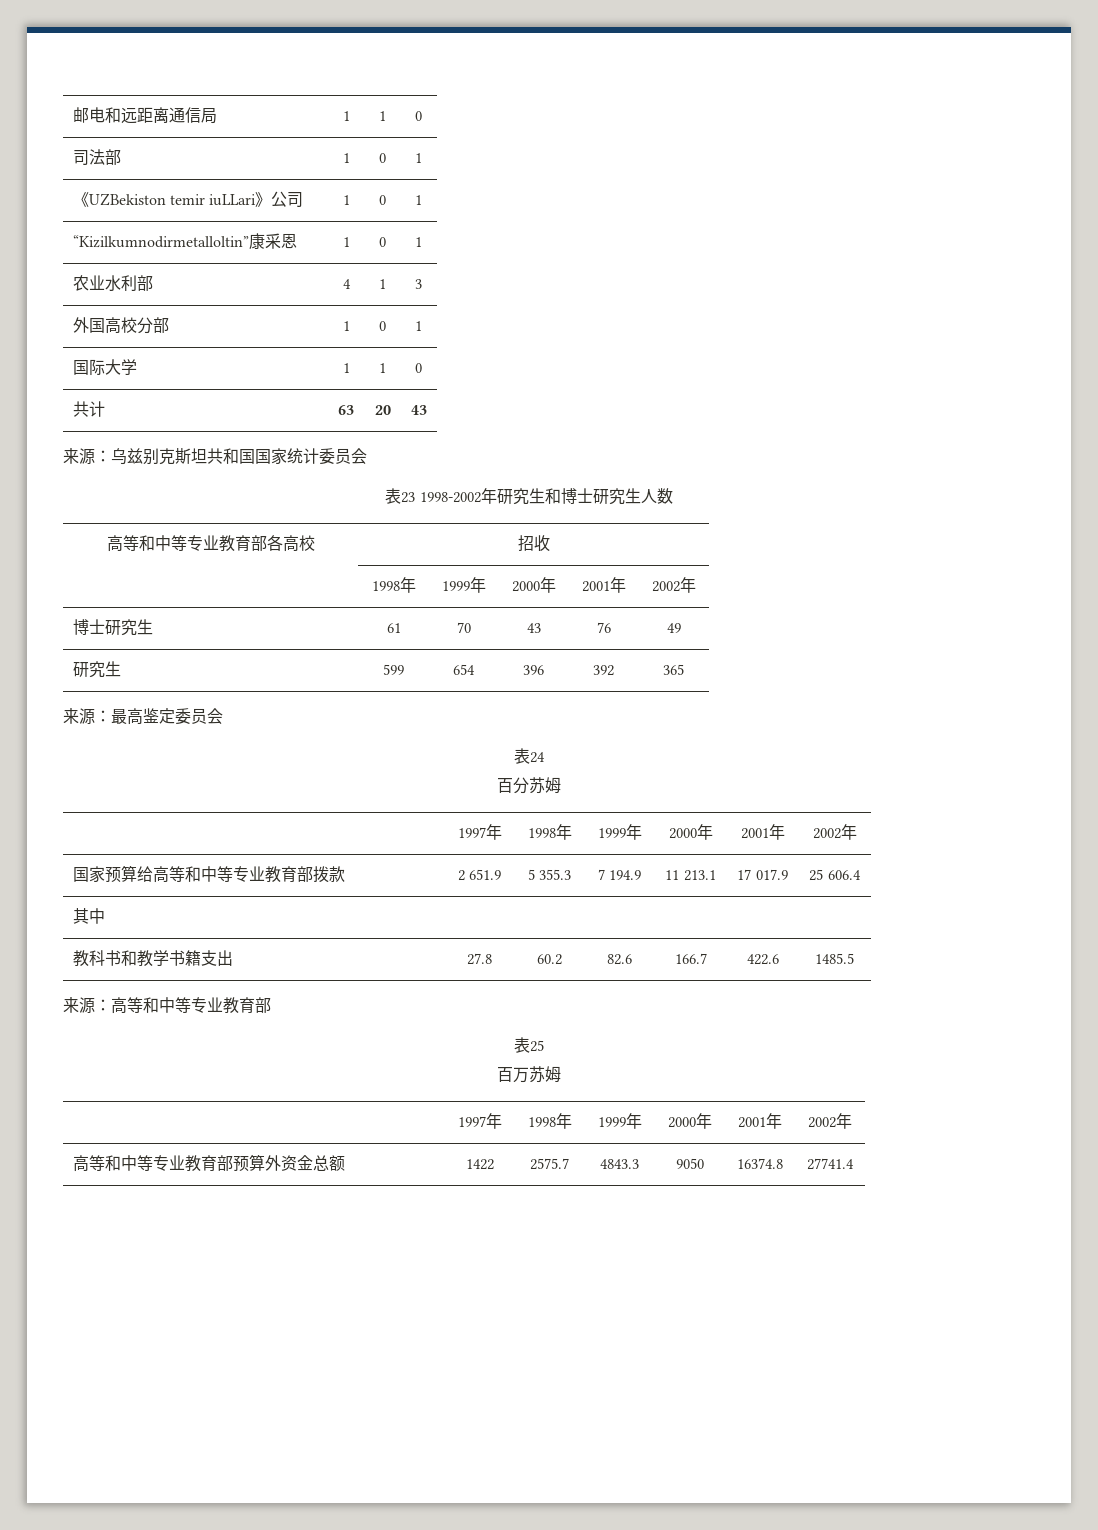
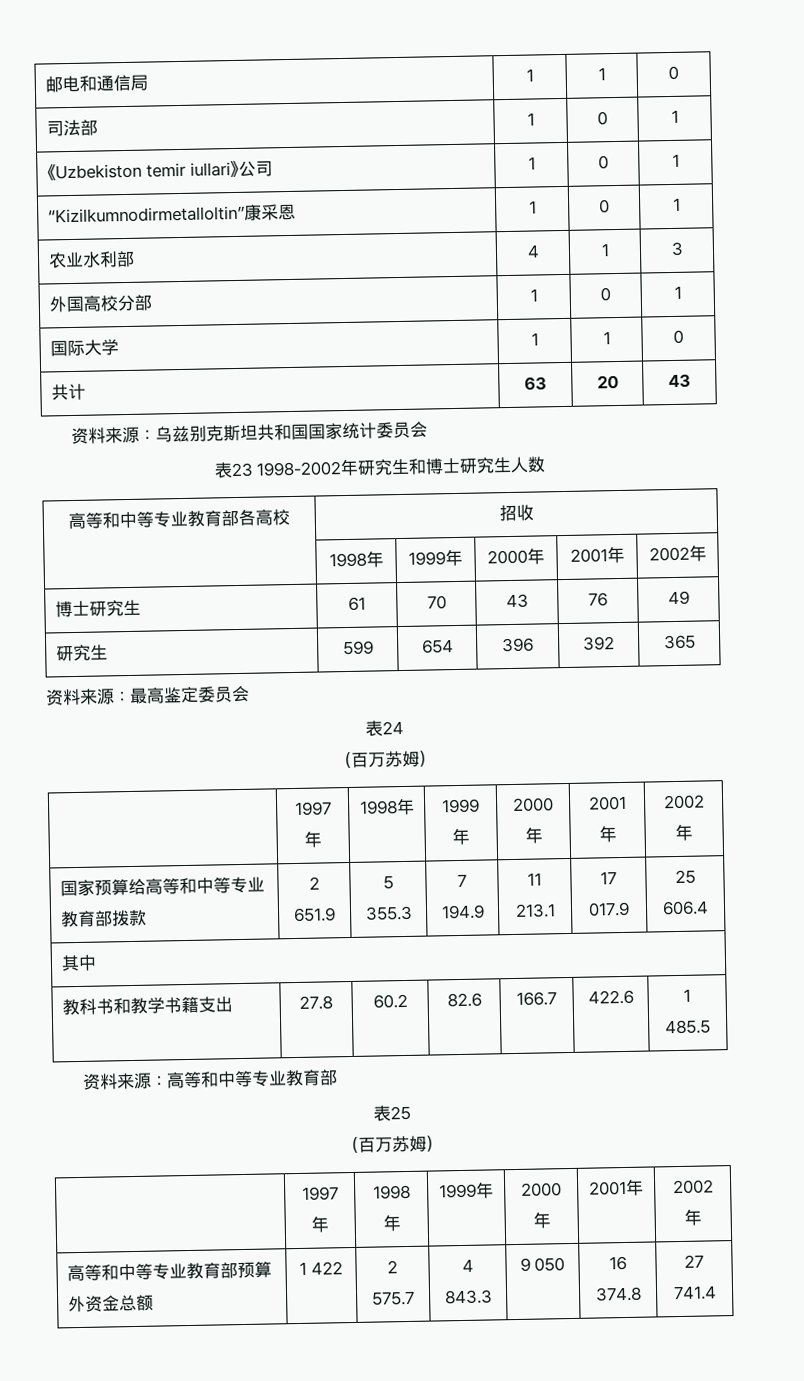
[120,107,169,124] 远距离 -> (98, 83) none
[88,193,257,206] UZBekiston temir iuLLari -> [55,162,231,180] Uzbekiston temir iullari
(427, 410) none -> [70,427,106,445] 资料
(684, 669) none -> [45,688,81,706] 资料
[497,777,561,794] 百分苏姆 -> [335,750,436,769] （百万苏姆）
[815,953,854,964] 1485.5 // -> [683,988,691,1002] [665,1019,711,1035] [81,1073,118,1090] 1 485.5 // 资料
[497,1066,561,1083] 百万苏姆 -> [342,1135,443,1154] （百万苏姆）
[465,1159,494,1170] [530,1158,569,1170] [600,1159,639,1169] [675,1158,704,1169] [736,1158,783,1169] [806,1158,854,1170] 1422 | 2575.7 | 4843.3 | 9050 | 16374.8 | 27741.4 -> [299,1261,343,1275] [387,1260,398,1274] [372,1290,415,1306] [461,1258,474,1273] [443,1289,493,1305] [519,1257,566,1272] [608,1255,627,1271] [594,1286,642,1302] [684,1254,704,1268] [672,1285,717,1301] 1 422 | 2 575.7 | 4 843.3 | 9 050 | 16 374.8 | 27 741.4

